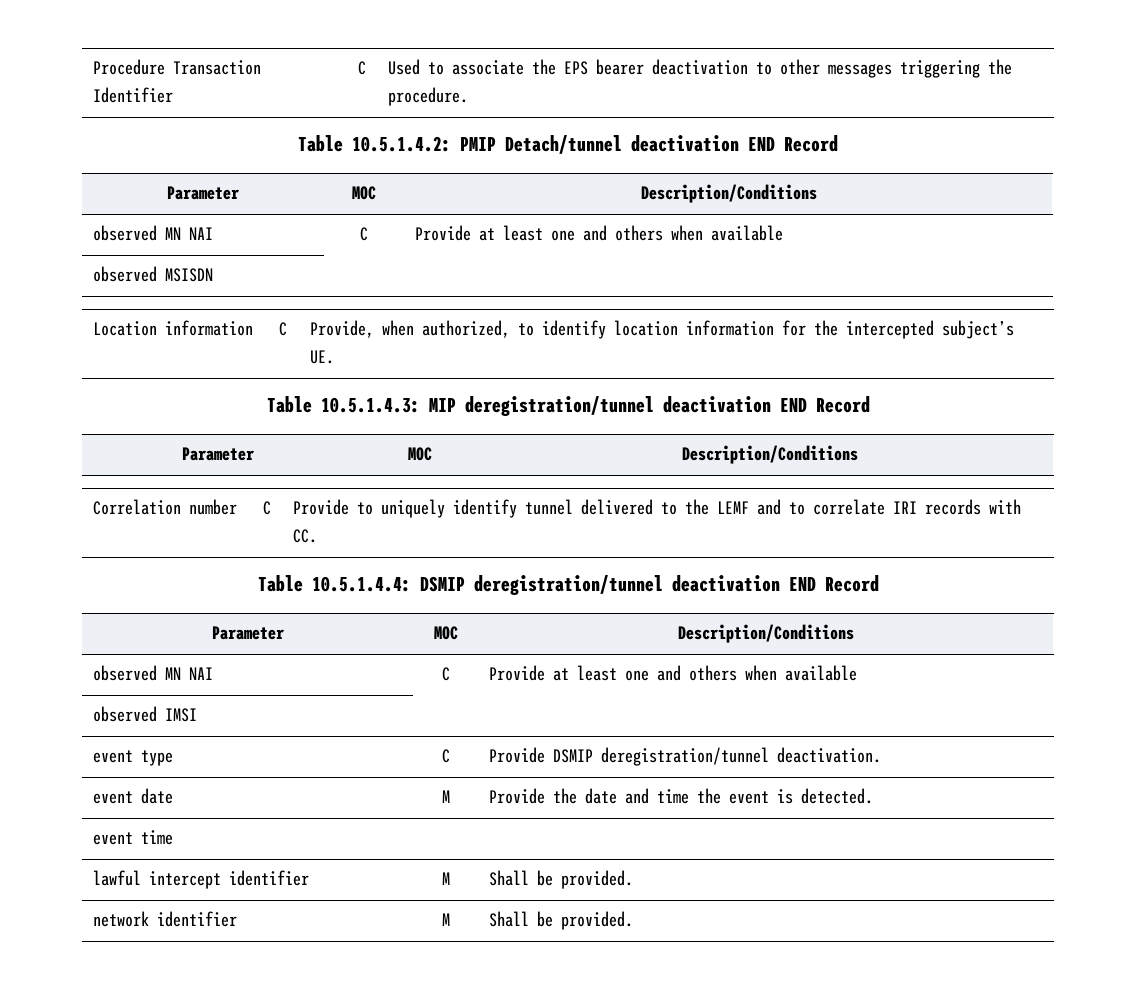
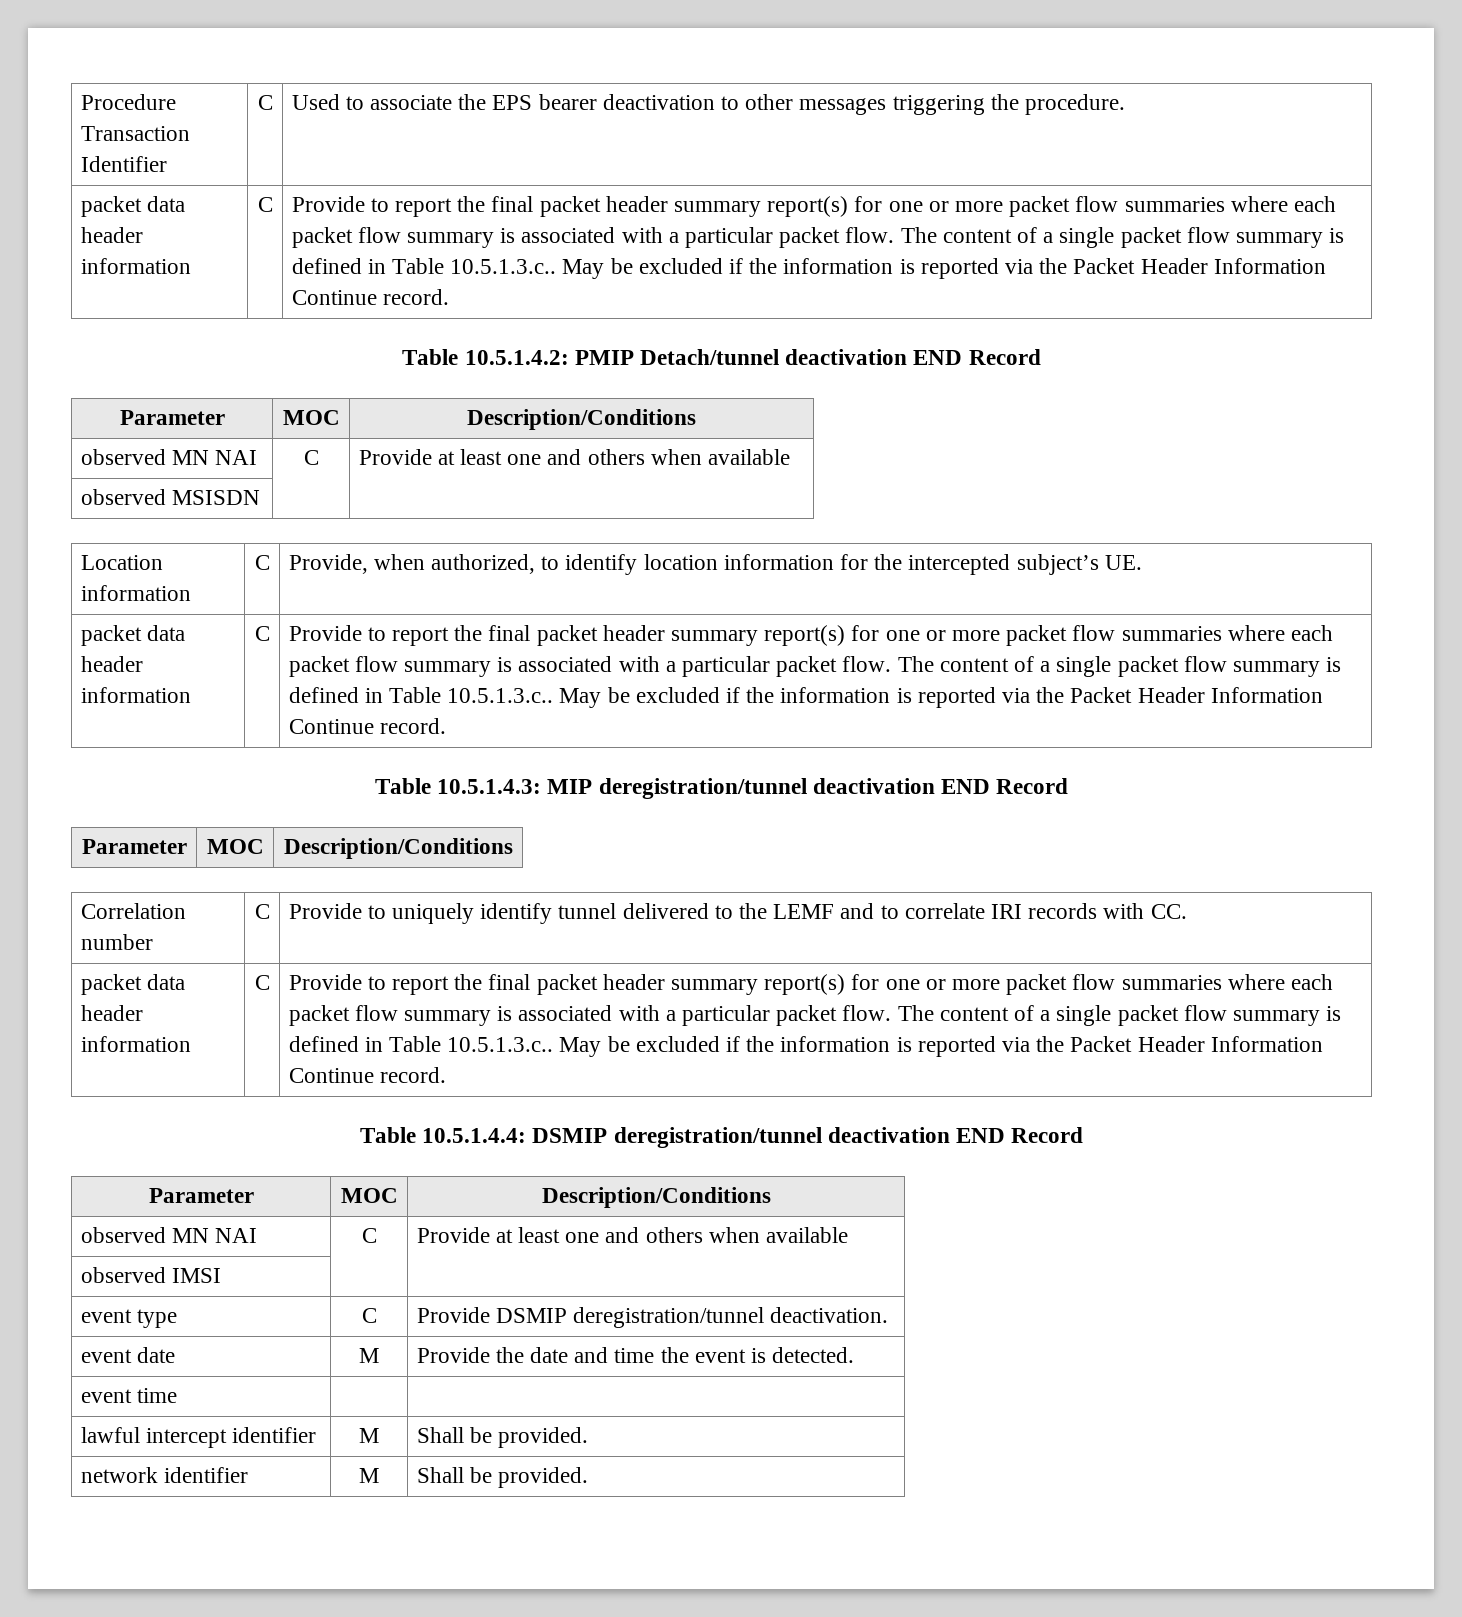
(468, 96) none -> [80,196,185,217] [80,227,143,243] [80,258,191,274] [257,197,273,212] [291,196,1337,217] [291,227,1345,248] [291,258,1326,279] [291,289,449,305] // packet data header information | C | Provide to report the final packet header summary report(s) for one or more packet flow summaries where each packet flow summary is associated with a particular packet flow. The content of a single packet flow summary is defined in Table 10.5.1.3.c.. May be excluded if the information is reported via the Packet Header Information Continue record.
(334, 357) none -> [80,625,185,646] [80,656,143,672] [80,687,191,703] [254,626,270,641] [288,625,1334,646] [288,656,1342,677] [288,687,1323,708] [288,718,446,734] // packet data header information | C | Provide to report the final packet header summary report(s) for one or more packet flow summaries where each packet flow summary is associated with a particular packet flow. The content of a single packet flow summary is defined in Table 10.5.1.3.c.. May be excluded if the information is reported via the Packet Header Information Continue record.
(317, 536) none -> [80,974,185,995] [80,1005,143,1021] [80,1036,191,1052] [254,975,270,990] [288,974,1334,995] [288,1005,1342,1026] [288,1036,1323,1057] [288,1067,446,1083] // packet data header information | C | Provide to report the final packet header summary report(s) for one or more packet flow summaries where each packet flow summary is associated with a particular packet flow. The content of a single packet flow summary is defined in Table 10.5.1.3.c.. May be excluded if the information is reported via the Packet Header Information Continue record.

